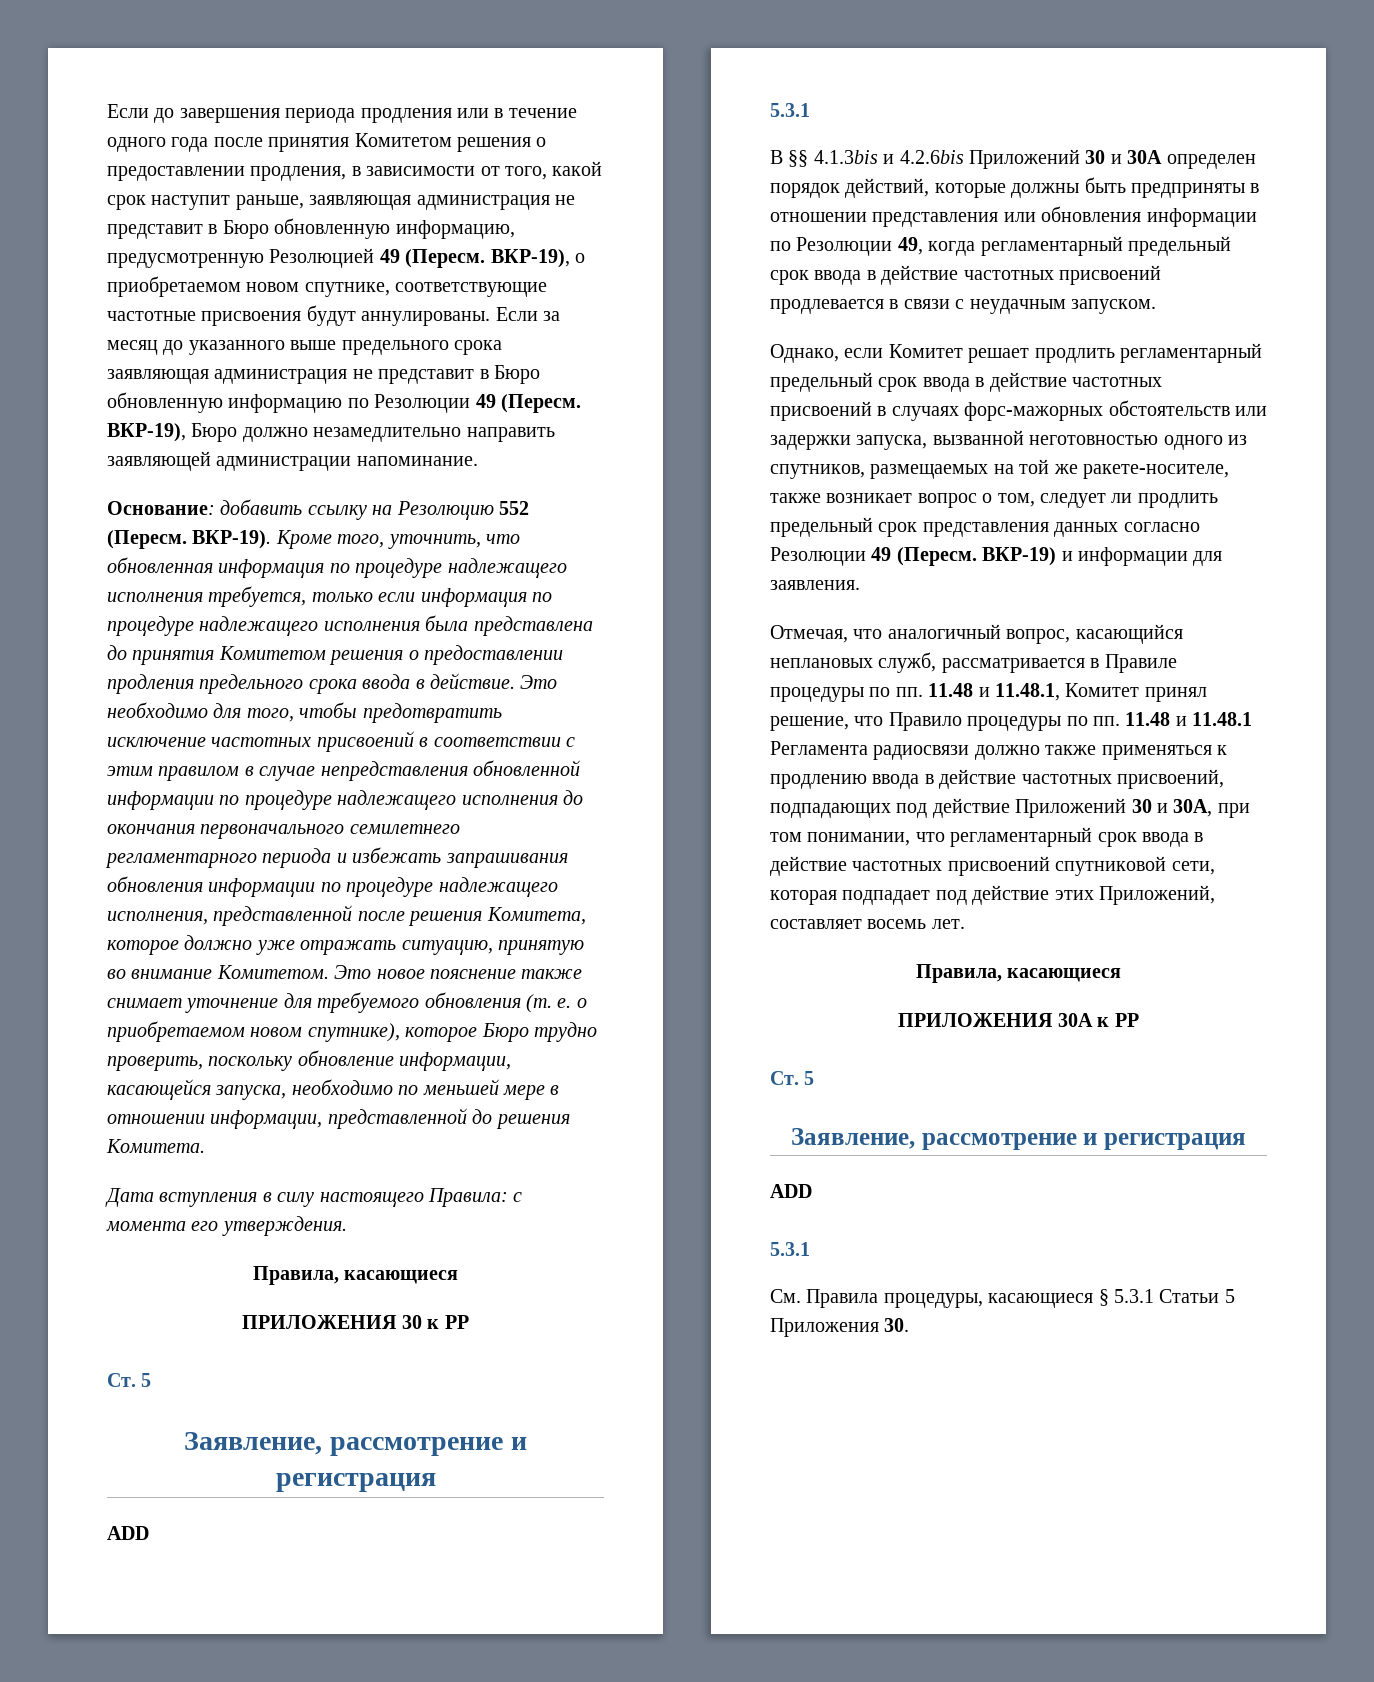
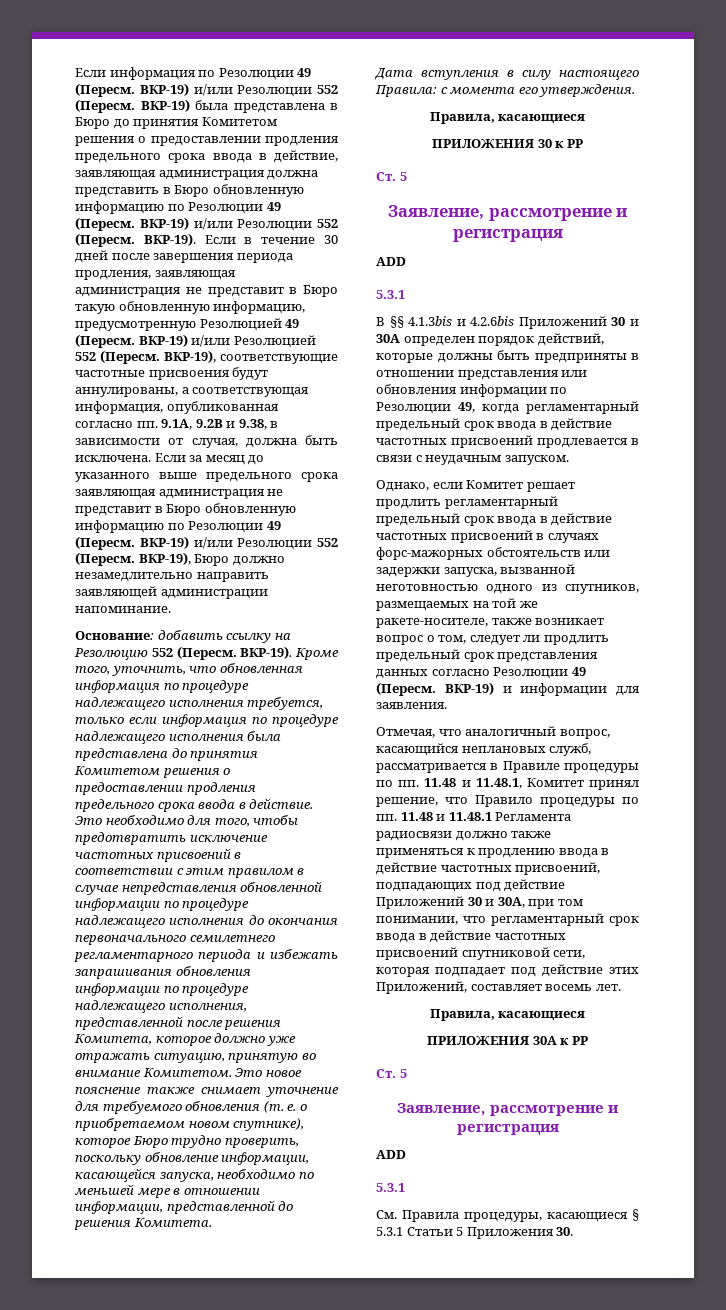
[107,104,577,123] [107,133,547,152] [107,161,603,181] [107,195,575,210] [107,220,269,239] Если до завершения периода продления или в течение одного года после принятия Комитетом решения о предоставлении продления, в зависимости от того, какой срок наступит раньше, заявляющая администрация не представит в Бюро -> [75,67,312,80] [75,83,338,97] [75,99,338,113] [75,117,277,129] [75,136,339,146] [75,150,338,163] [75,170,319,180] [75,184,304,197] [75,201,281,214] [75,217,338,231] [75,233,339,247] [75,250,293,263] [75,270,236,280] [75,285,338,297] [75,304,115,314] Если информация по Резолюции 49 (Пересм. ВКР-19) и/или Резолюции 552 (Пересм. ВКР-19) была представлена в Бюро до принятия Комитетом решения о предоставлении продления предельного срока ввода в действие, заявляющая администрация должна представить в Бюро обновленную информацию по Резолюции 49 (Пересм. ВКР-19) и/или Резолюции 552 (Пересм. ВКР-19). Если в течение 30 дней после завершения периода продления, заявляющая администрация не представит в Бюро такую
[490,249,585,268] [107,276,548,297] [107,305,491,326] ВКР-19), о приобретаемом новом спутнике, соответствующие частотные присвоения будут аннулированы. -> [138,334,316,348] [75,350,338,364] [75,367,269,380] [75,387,310,397] [75,401,279,414] [75,419,279,430] [75,435,338,448] [75,455,151,462] ВКР-19) и/или Резолюцией 552 (Пересм. ВКР-19), соответствующие частотные присвоения будут аннулированы, а соответствующая информация, опубликованная согласно пп. 9.1A, 9.2B и 9.38, в зависимости от случая, должна быть исключена.
(581, 403) none -> [139,536,338,550] [75,552,135,566] ВКР-19) и/или Резолюции 552 (Пересм.

